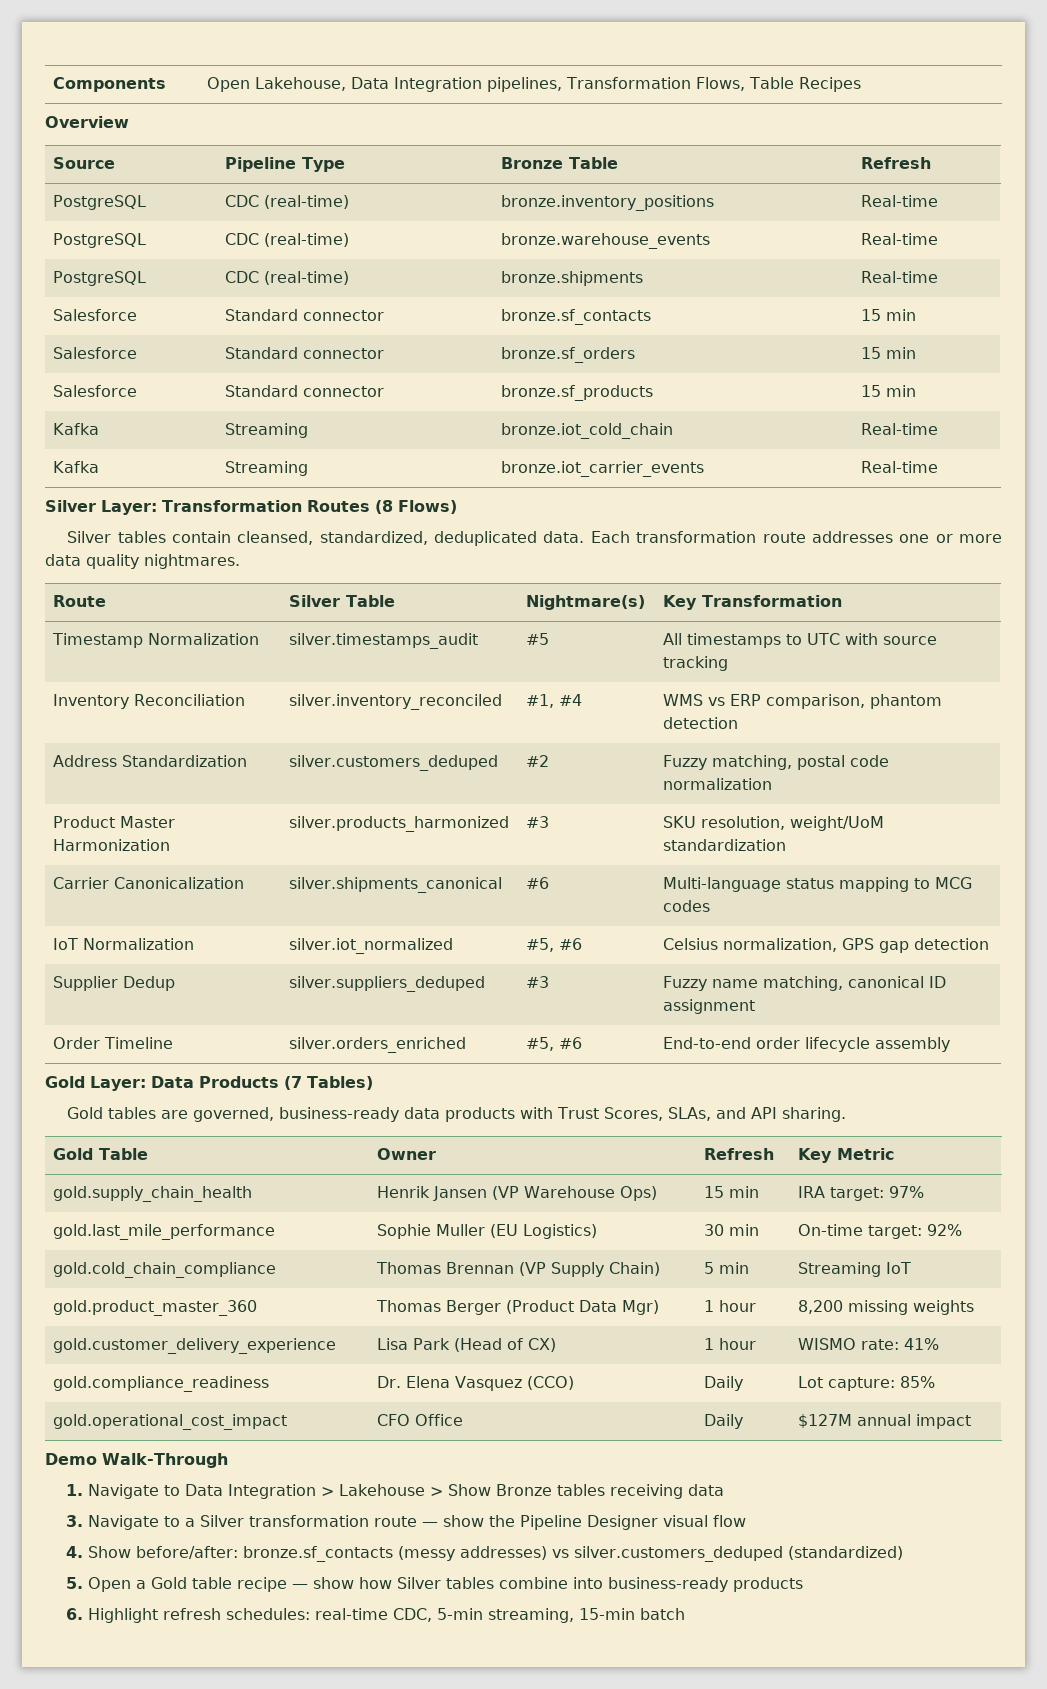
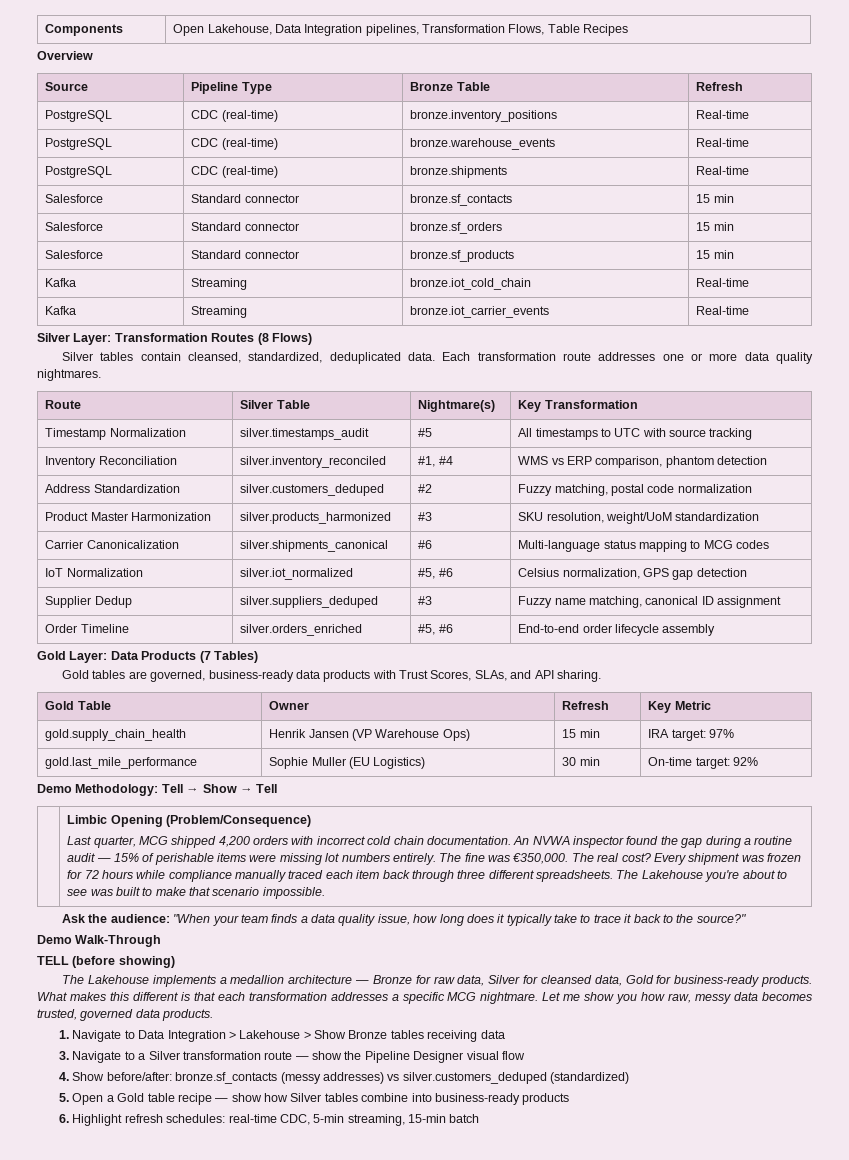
[53,1262,277,1278] [376,1262,661,1277] [704,1262,750,1274] [798,1262,912,1277] [53,1300,258,1316] [376,1300,660,1315] [704,1300,757,1312] [798,1300,975,1315] [53,1338,337,1354] [377,1338,557,1352] [704,1338,757,1350] [798,1338,940,1350] [53,1376,270,1392] [377,1376,575,1391] [704,1376,744,1391] [798,1376,936,1391] [53,1414,288,1430] [377,1414,464,1426] [704,1414,744,1429] [798,1414,972,1429] [45,1453,228,1468] // gold.cold_chain_compliance | Thomas Brennan (VP Supply Chain) | 5 min | Streaming IoT // gold.product_master_360 | Thomas Berger (Product Data Mgr) | 1 hour | 8,200 missing weights // gold.customer_delivery_experience | Lisa Park (Head of CX) | 1 hour | WISMO rate: 41% // gold.compliance_readiness | Dr. Elena Vasquez (CCO) | Daily | Lot capture: 85% // gold.operational_cost_impact | CFO Office | Daily | $127M annual impact // Demo Walk-Through -> [37,784,278,796] [67,815,311,827] [67,836,793,848] [67,853,802,865] [67,870,787,882] [67,887,325,899] [62,914,746,926] [37,935,162,947] [37,956,175,968] [62,975,812,987] [37,992,813,1004] [37,1009,214,1021] // Demo Methodology: Tell → Show → Tell // | Limbic Opening (Problem/Consequence) // Last quarter, MCG shipped 4,200 orders with incorrect cold chain documentation. An NVWA inspector found the gap during a routine audit — 15% of perishable items were missing lot numbers entirely. The fine was €350,000. The real cost? Every shipment was frozen for 72 hours while compliance manually traced each item back through three different spreadsheets. The Lakehouse you're about to see was built to make that scenario impossible. // Ask the audience: "When your team finds a data quality issue, how long does it typically take to trace it back to the source?" // Demo Walk-Through // TELL (before showing) // The Lakehouse implements a medallion architecture — Bronze for raw data, Silver for cleansed data, Gold for business-ready products. What makes this different is that each transformation addresses a specific MCG nightmare. Let me show you how raw, messy data becomes trusted, governed data products.

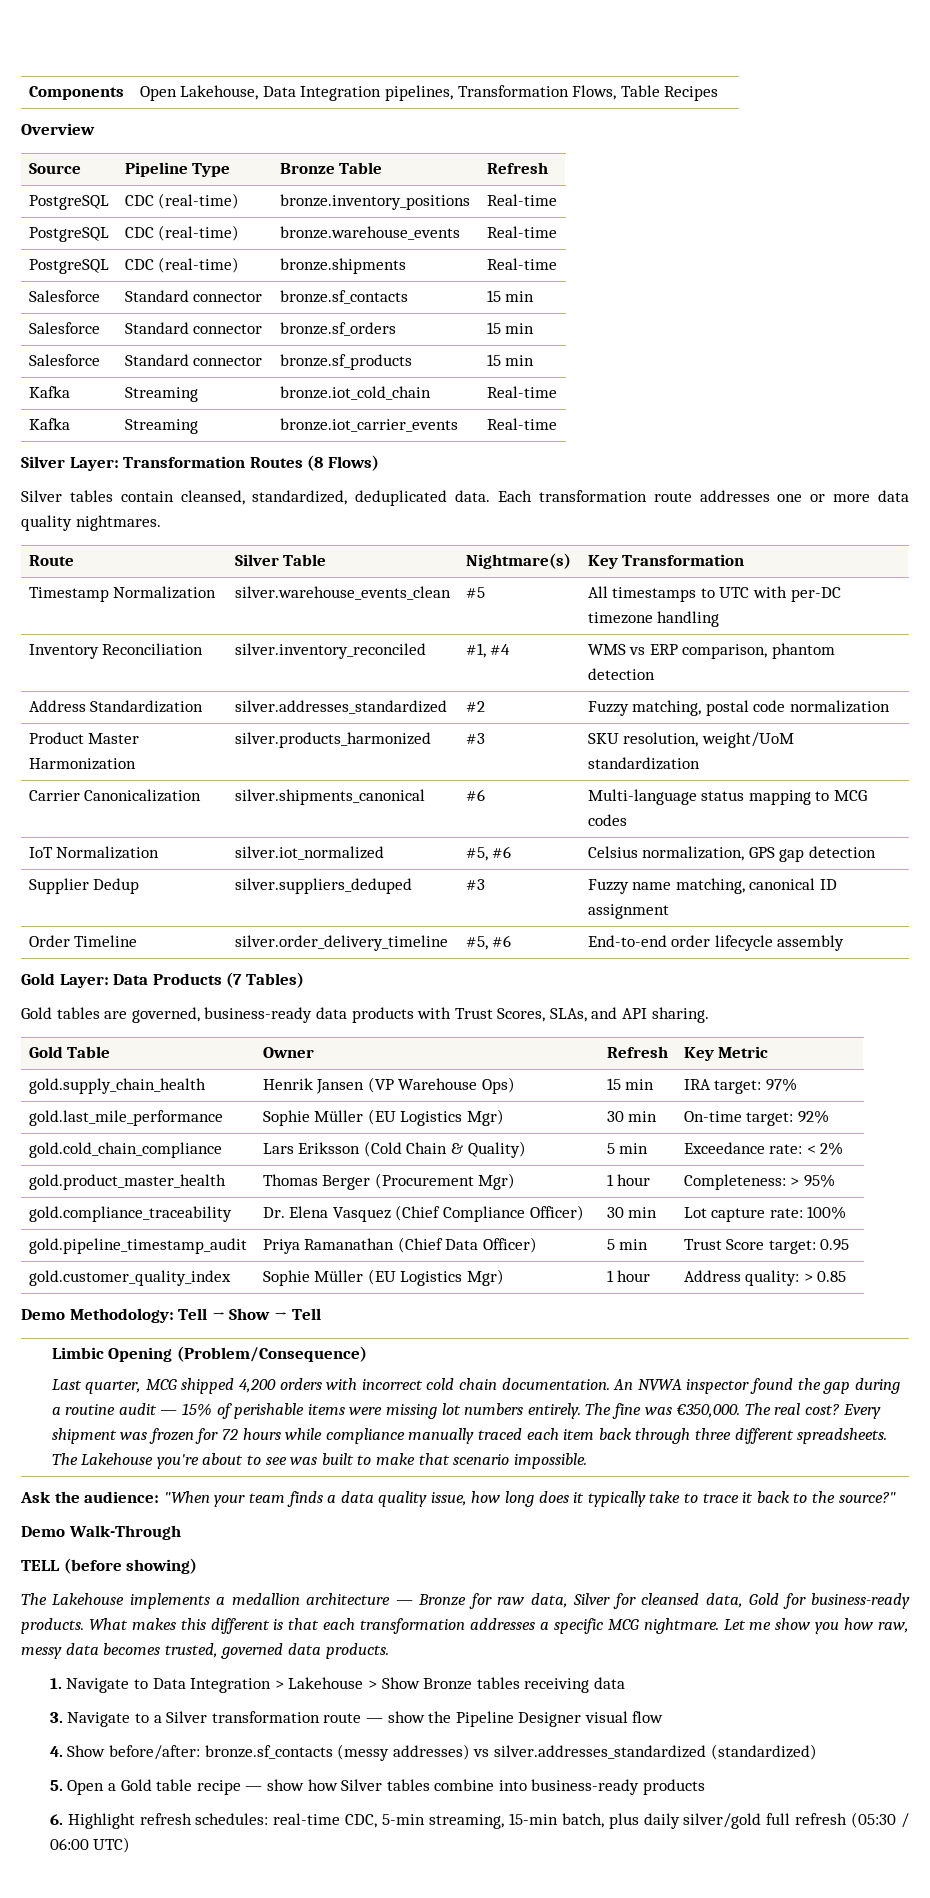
[240,428,370,440] silver.timestamps_audit -> [234,586,451,600] silver.warehouse_events_clean
[669,428,753,440] source tracking -> [790,587,841,602] [587,611,720,627] per-DC timezone handling
[240,484,385,496] silver.customers_deduped -> [234,700,447,714] silver.addresses_standardized
[240,624,363,636] silver.orders_enriched -> [234,935,448,951] silver.order_delivery_timeline
[311,757,426,769] Muller (EU Logistics) -> [314,1109,505,1126] Müller (EU Logistics Mgr)
(758, 761) none -> [28,1142,222,1158] [262,1141,526,1158] [606,1143,649,1154] [683,1142,844,1156] [28,1174,226,1190] [262,1173,516,1190] [606,1174,651,1186] [683,1174,835,1190] [28,1206,232,1222] [262,1205,584,1222] [606,1207,658,1218] [683,1206,847,1222] [28,1238,247,1254] [262,1237,538,1254] [606,1239,649,1250] [683,1239,850,1254] [28,1270,231,1286] [262,1269,505,1286] [606,1270,651,1282] [683,1270,847,1286] // gold.cold_chain_compliance | Lars Eriksson (Cold Chain & Quality) | 5 min | Exceedance rate: < 2% // gold.product_master_health | Thomas Berger (Procurement Mgr) | 1 hour | Completeness: > 95% // gold.compliance_traceability | Dr. Elena Vasquez (Chief Compliance Officer) | 30 min | Lot capture rate: 100% // gold.pipeline_timestamp_audit | Priya Ramanathan (Chief Data Officer) | 5 min | Trust Score target: 0.95 // gold.customer_quality_index | Sophie Müller (EU Logistics Mgr) | 1 hour | Address quality: > 0.85
[402,1072,547,1084] silver.customers_deduped -> [493,1745,706,1759] silver.addresses_standardized
[449,1114,480,1123] batch -> [561,1812,909,1829] [49,1837,131,1853] batch, plus daily silver/gold full refresh (05:30 / 06:00 UTC)

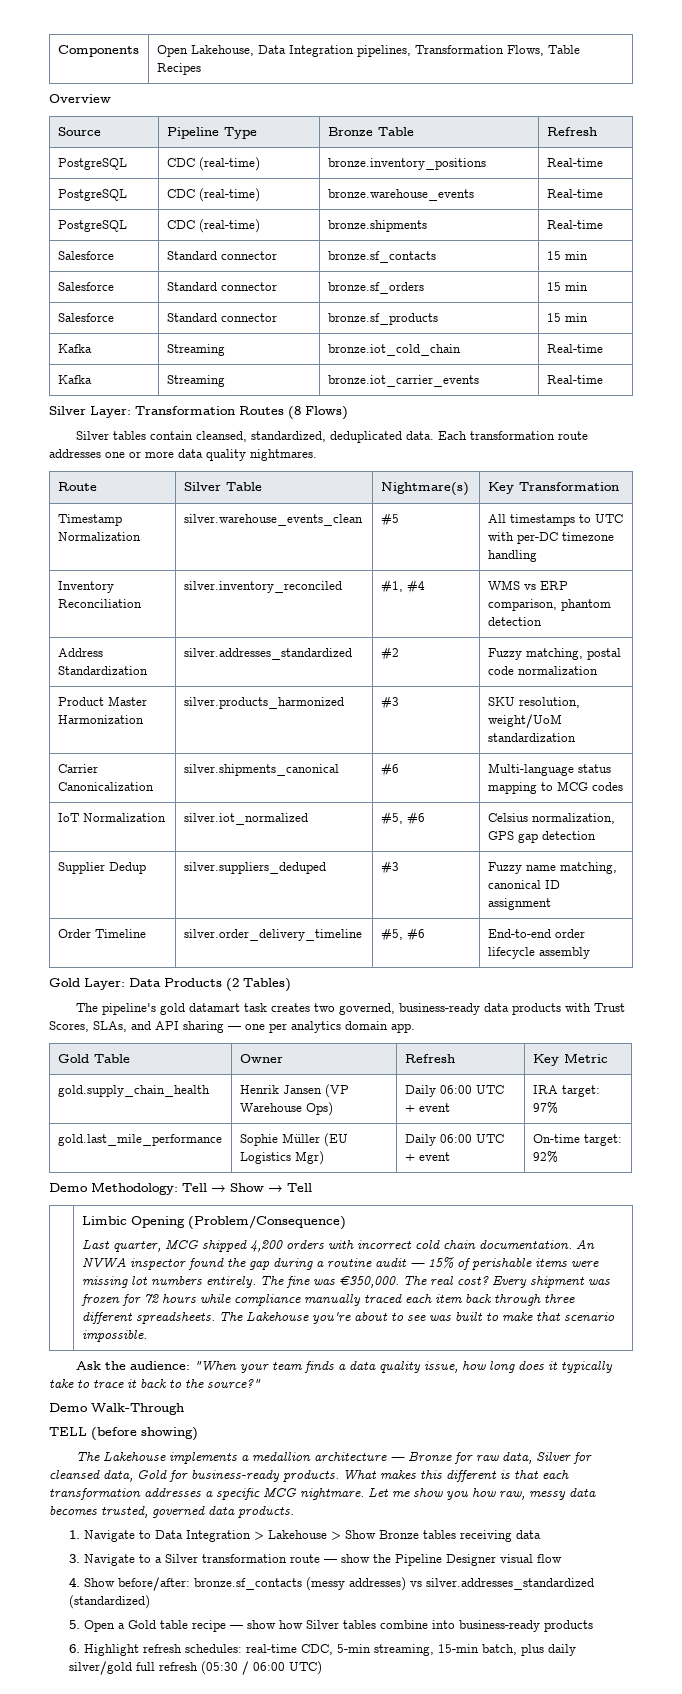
[226,972,243,988] (7 -> [226,978,239,991] (2
[21,1007,128,1019] Gold tables are -> [76,1003,336,1015] The pipeline's gold datamart task creates two
[651,1007,709,1023] sharing. -> [183,1021,415,1033] sharing — one per analytics domain app.
[606,1078,655,1090] 15 min -> [404,1085,504,1097] [404,1103,450,1112] Daily 06:00 UTC + event
[606,1111,658,1122] [683,1110,829,1126] [28,1142,222,1158] [262,1141,526,1158] [606,1143,649,1154] [683,1142,844,1156] [28,1174,226,1190] [262,1173,516,1190] [606,1174,651,1186] [683,1174,835,1190] [28,1206,232,1222] [262,1205,584,1222] [606,1207,658,1218] [683,1206,847,1222] [28,1238,247,1254] [262,1237,538,1254] [606,1239,649,1250] [683,1239,850,1254] [28,1270,231,1286] [262,1269,505,1286] [606,1270,651,1282] [683,1270,847,1286] 30 min | On-time target: 92% // gold.cold_chain_compliance | Lars Eriksson (Cold Chain & Quality) | 5 min | Exceedance rate: < 2% // gold.product_master_health | Thomas Berger (Procurement Mgr) | 1 hour | Completeness: > 95% // gold.compliance_traceability | Dr. Elena Vasquez (Chief Compliance Officer) | 30 min | Lot capture rate: 100% // gold.pipeline_timestamp_audit | Priya Ramanathan (Chief Data Officer) | 5 min | Trust Score target: 0.95 // gold.customer_quality_index | Sophie Müller (EU Logistics Mgr) | 1 hour | Address quality: > 0.85 -> [404,1134,504,1146] [404,1152,450,1161] [532,1134,622,1146] [532,1151,558,1163] Daily 06:00 UTC + event | On-time target: 92%

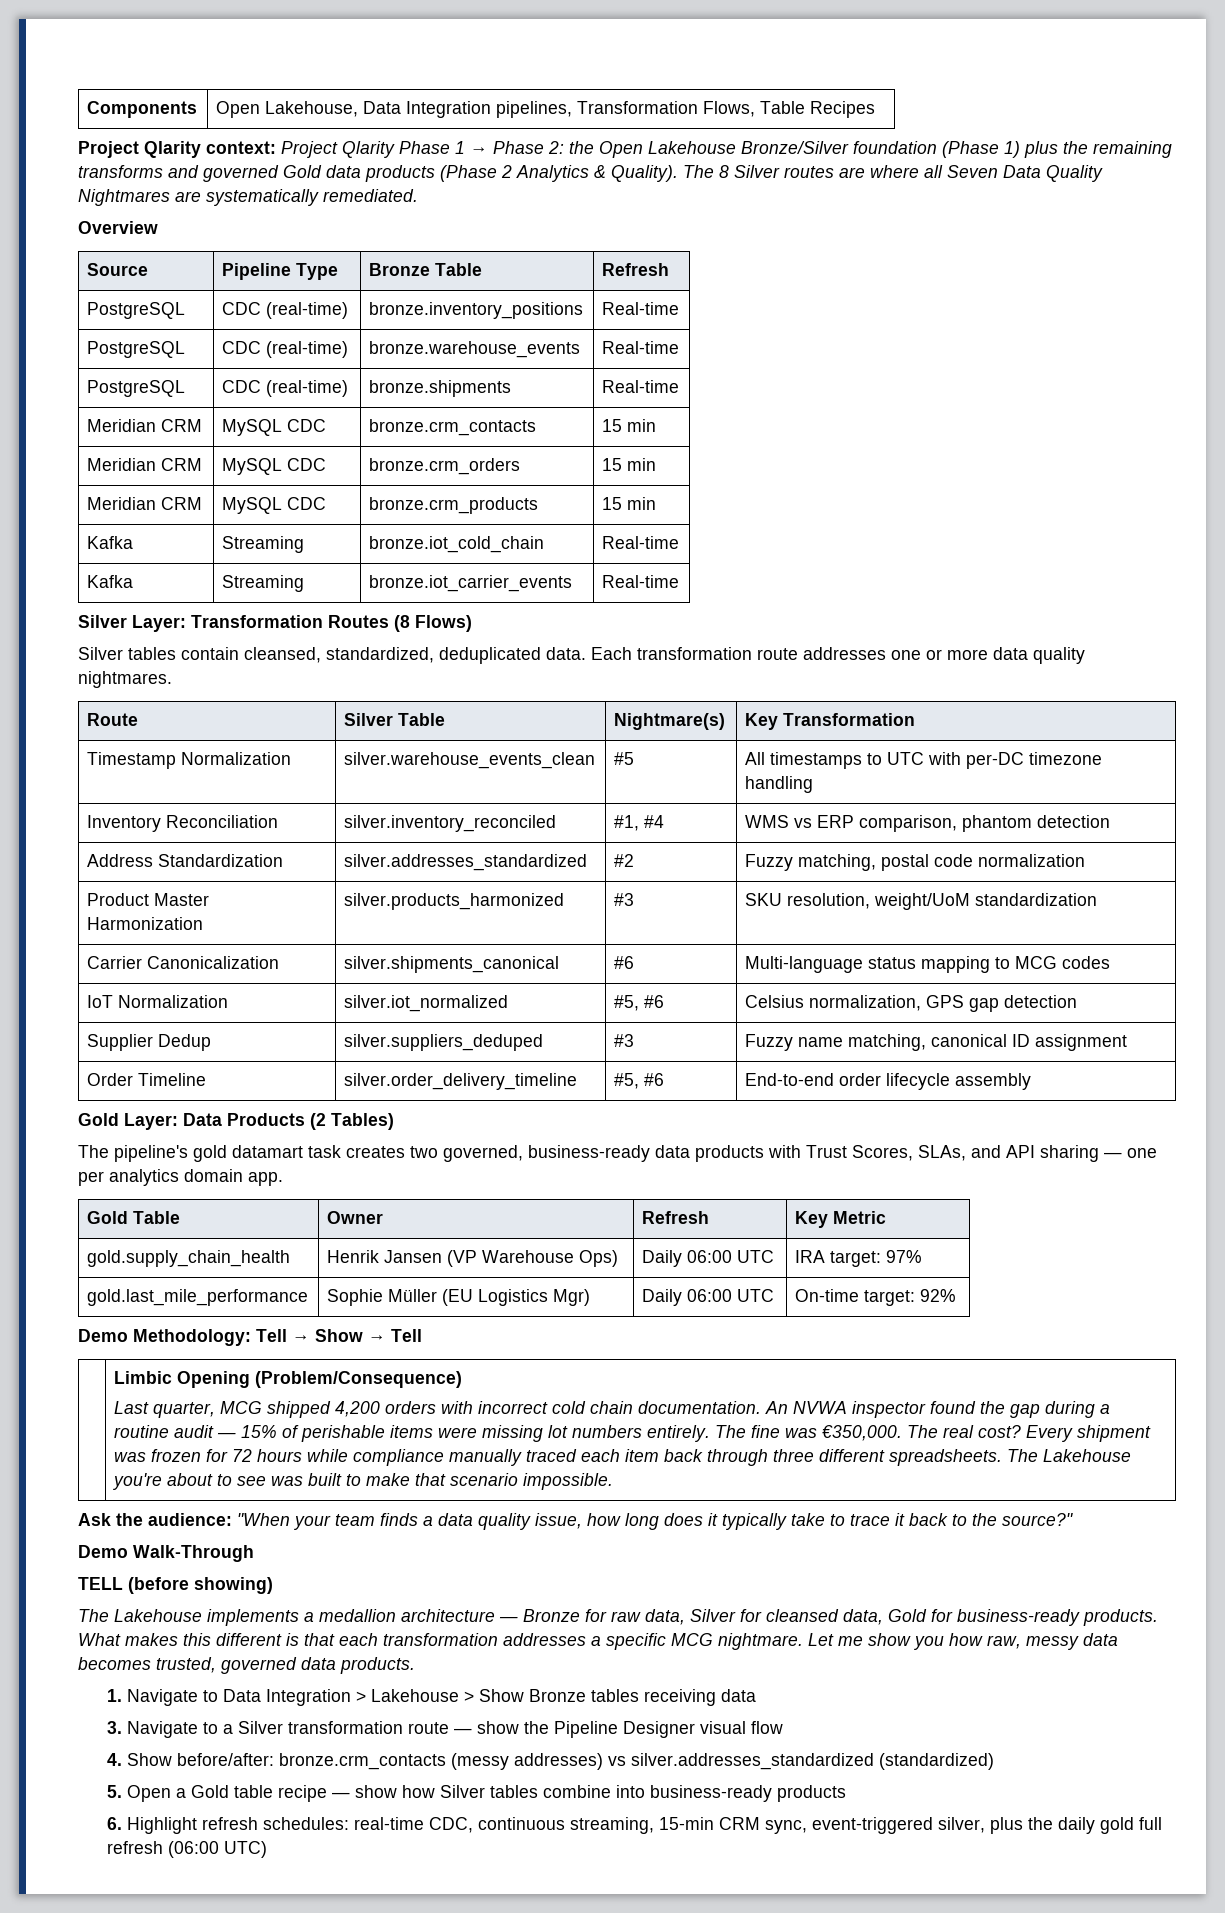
(201, 69) none -> [78,141,1172,158] [78,165,1103,182] [78,189,418,206] // Project Qlarity context: Project Qlarity Phase 1 → Phase 2: the Open Lakehouse Bronze/Silver foundation (Phase 1) plus the remaining transforms and governed Gold data products (Phase 2 Analytics & Quality). The 8 Silver routes are where all Seven Data Quality Nightmares are systematically remediated.
[57,251,114,260] [166,251,277,260] [327,251,436,263] [546,251,588,260] [57,282,114,291] [166,282,277,291] [327,282,424,294] [546,282,588,291] [57,313,114,322] [166,313,277,322] [327,313,438,325] Salesforce | Standard connector | bronze.sf_contacts | 15 min // Salesforce | Standard connector | bronze.sf_orders | 15 min // Salesforce | Standard connector | bronze.sf_products -> [87,419,203,432] [222,419,327,436] [369,419,537,436] [602,419,657,432] [87,458,203,471] [222,458,327,475] [369,458,521,475] [602,458,657,471] [87,497,203,510] [222,497,327,514] [369,497,539,514] Meridian CRM | MySQL CDC | bronze.crm_contacts | 15 min // Meridian CRM | MySQL CDC | bronze.crm_orders | 15 min // Meridian CRM | MySQL CDC | bronze.crm_products
[404,1103,450,1112] + event -> (775, 1256) none
[404,1152,450,1161] + event -> (775, 1295) none
[194,1578,303,1590] bronze.sf_contacts -> [279,1753,447,1770] bronze.crm_contacts
[337,1644,372,1653] 5-min -> [478,1817,566,1830] continuous
[482,1644,577,1656] [69,1661,286,1675] batch, plus daily silver/gold full refresh (05:30 / 06:00 -> [719,1817,1163,1834] [107,1841,220,1858] CRM sync, event-triggered silver, plus the daily gold full refresh (06:00

